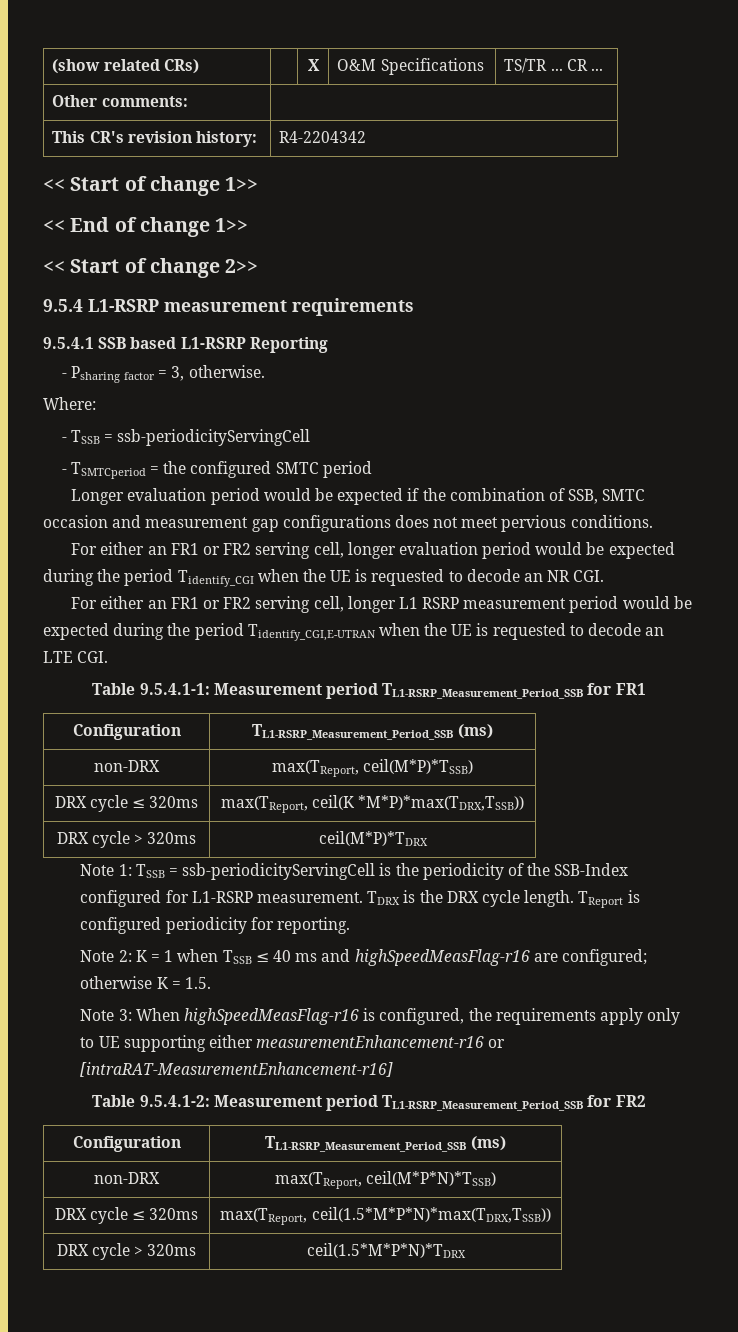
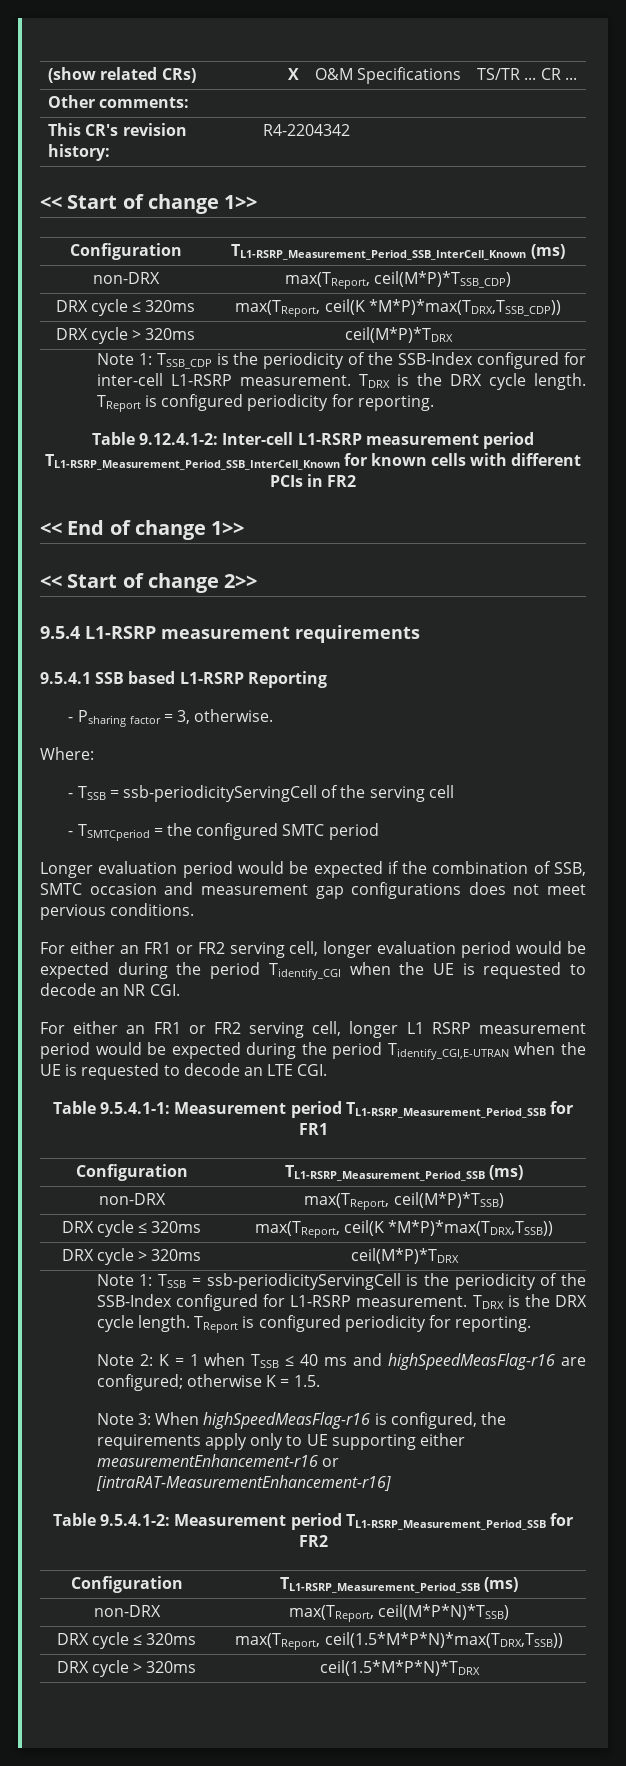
(259, 184) none -> [69,243,182,260] [231,244,565,260] [92,272,160,284] [284,271,512,289] [55,299,196,316] [235,299,561,317] [55,327,196,344] [344,327,453,343] [96,352,587,369] [96,373,586,390] [96,394,434,412] [92,432,534,449] [44,453,582,470] [269,474,357,487] // Configuration | TL1-RSRP_Measurement_Period_SSB_InterCell_Known (ms) // non-DRX | max(TReport, ceil(M*P)*TSSB_CDP) // DRX cycle ≤ 320ms | max(TReport, ceil(K *M*P)*max(TDRX,TSSB_CDP)) // DRX cycle > 320ms | ceil(M*P)*TDRX // Note 1: TSSB_CDP is the periodicity of the SSB-Index configured for inter-cell L1-RSRP measurement. TDRX is the DRX cycle length. TReport is configured periodicity for reporting. // Table 9.12.4.1-2: Inter-cell L1-RSRP measurement period TL1-RSRP_Measurement_Period_SSB_InterCell_Known for known cells with different PCIs in FR2
(311, 437) none -> [321,785,454,802] of the serving cell

